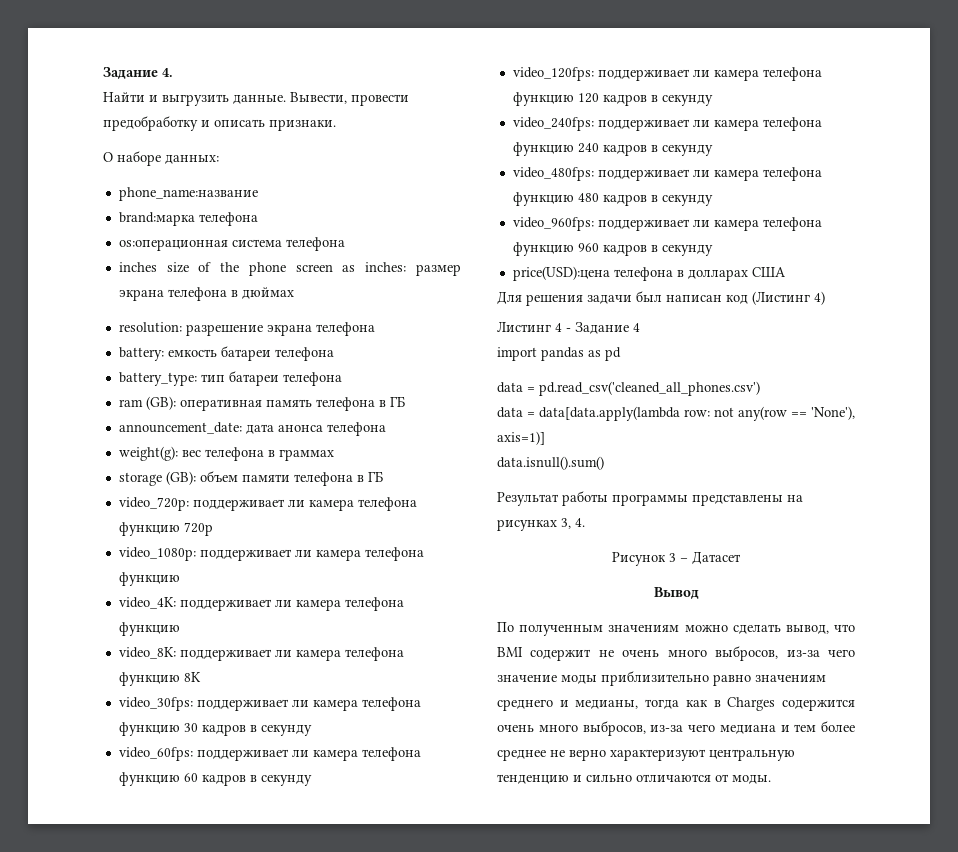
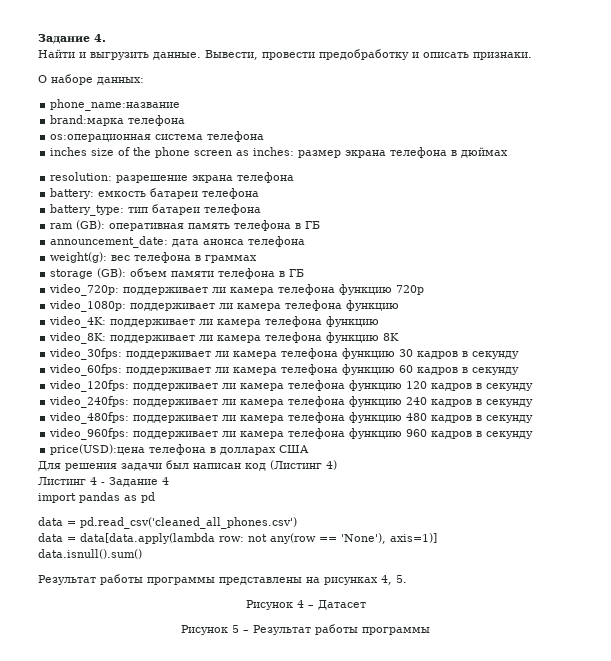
[561,518,585,529] [612,552,676,566] 3, 4. // Рисунок 3 -> [381,575,407,585] [245,600,304,610] 4, 5. // Рисунок 4
[653,587,699,600] [497,622,855,636] [497,646,855,661] [497,671,826,686] [497,697,855,711] [497,721,855,736] [497,749,795,761] [497,774,771,784] Вывод // По полученным значениям можно сделать вывод, что BMI содержит не очень много выбросов, из-за чего значение моды приблизительно равно значениям среднего и медианы, тогда как в Charges содержится очень много выбросов, из-за чего медиана и тем более среднее не верно характеризуют центральную тенденцию и сильно отличаются от моды. -> [181,624,430,635] Рисунок 5 – Результат работы программы

